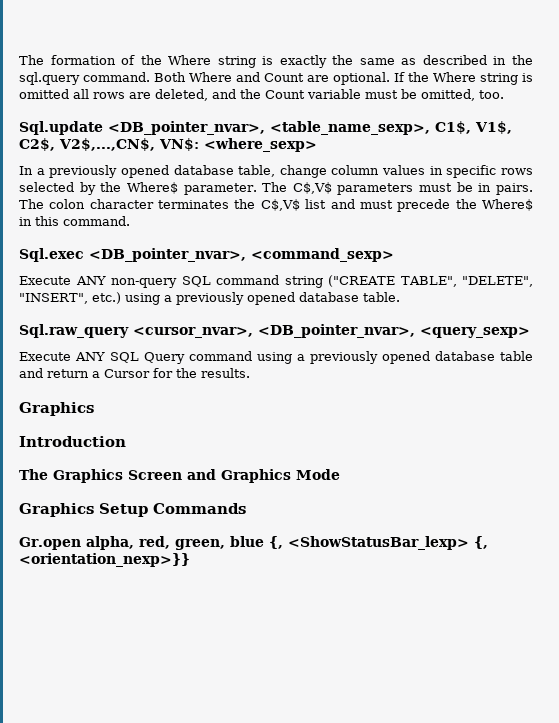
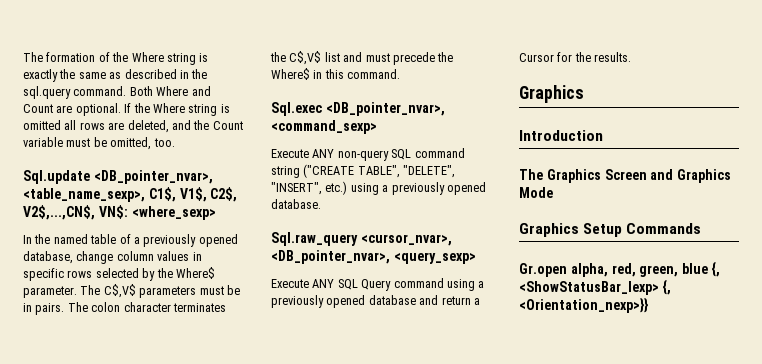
[36,165,276,178] a previously opened database table, -> [34,234,238,247] [23,251,73,264] the named table of a previously opened database,
[299,292,400,302] database table. -> [271,199,321,209] database.
[500,351,533,361] table -> (416, 300) none
[19,553,190,567] <orientation_nexp>}} -> [519,297,648,313] <Orientation_nexp>}}

